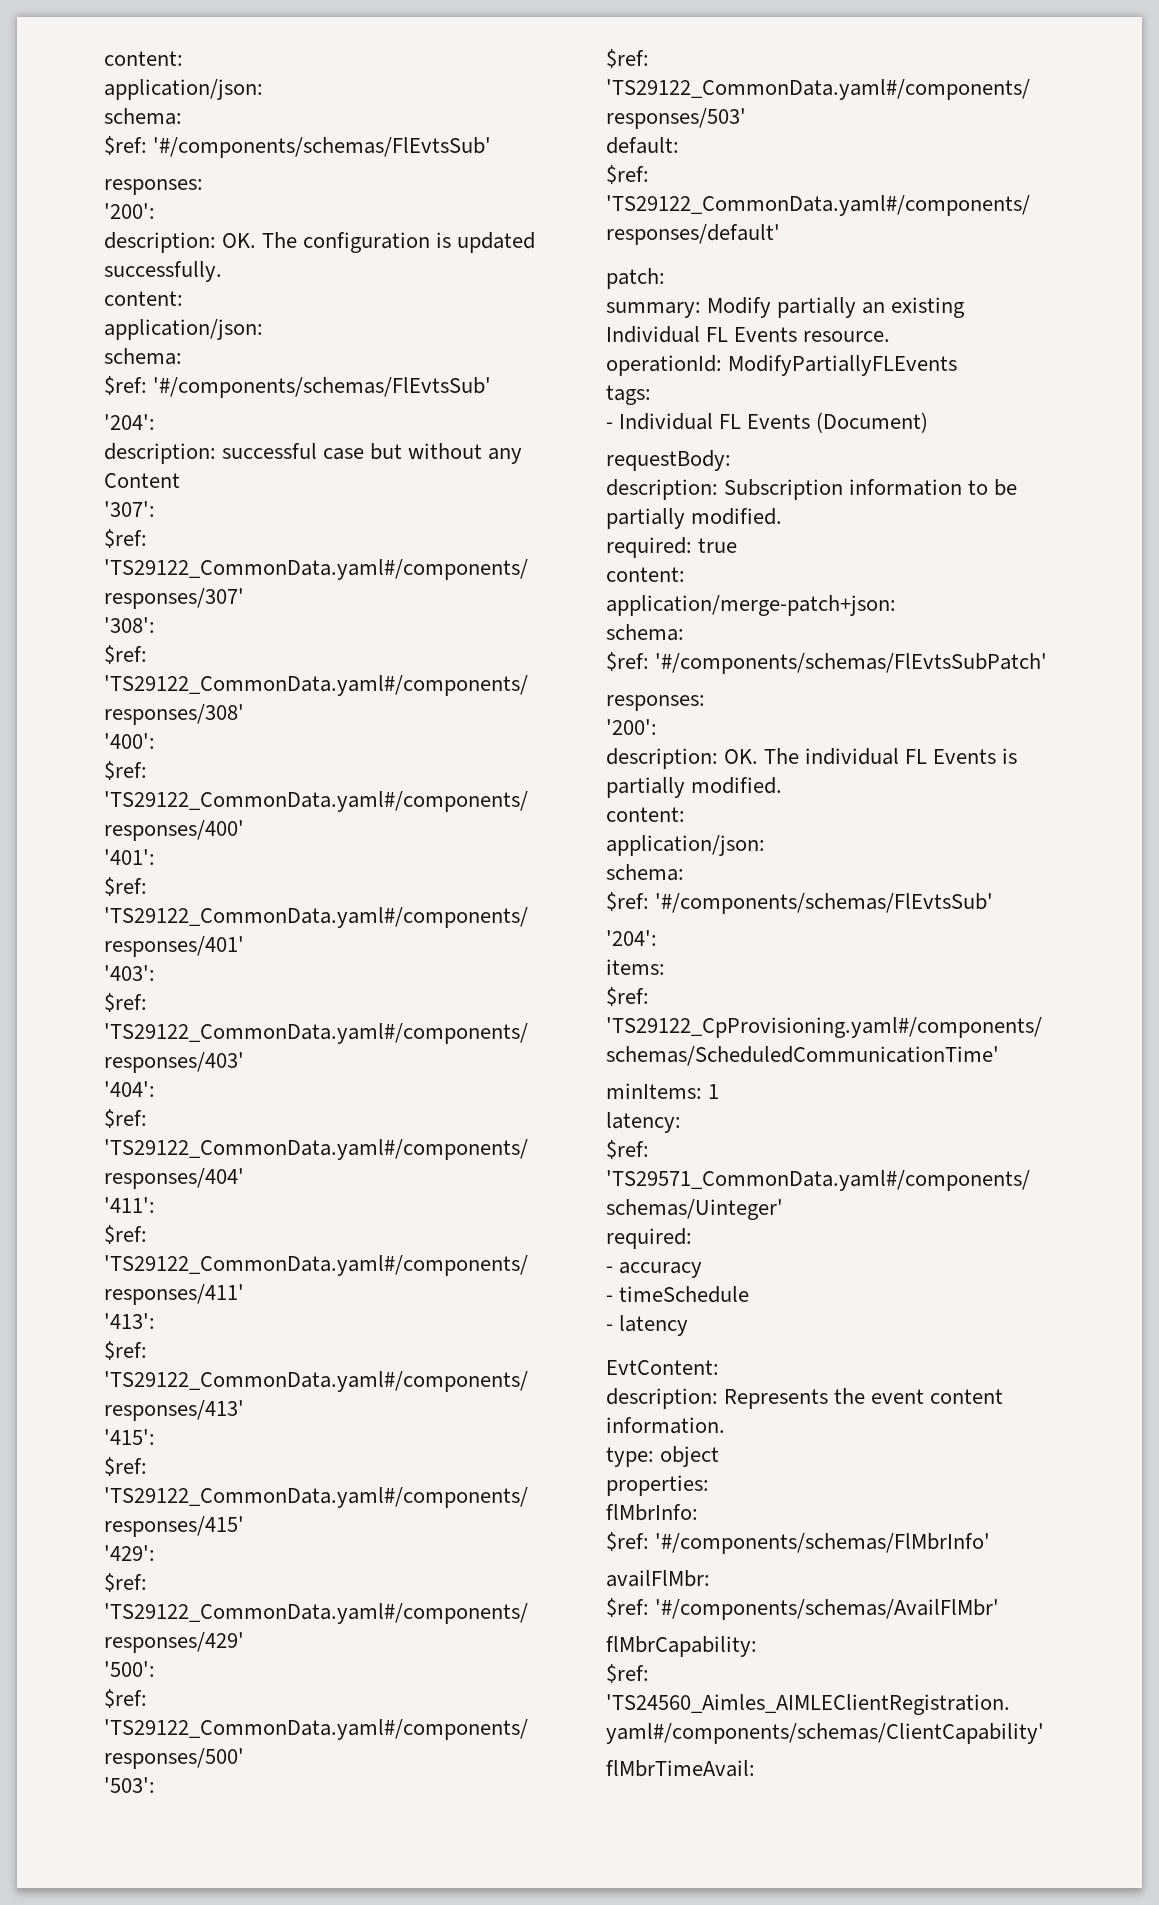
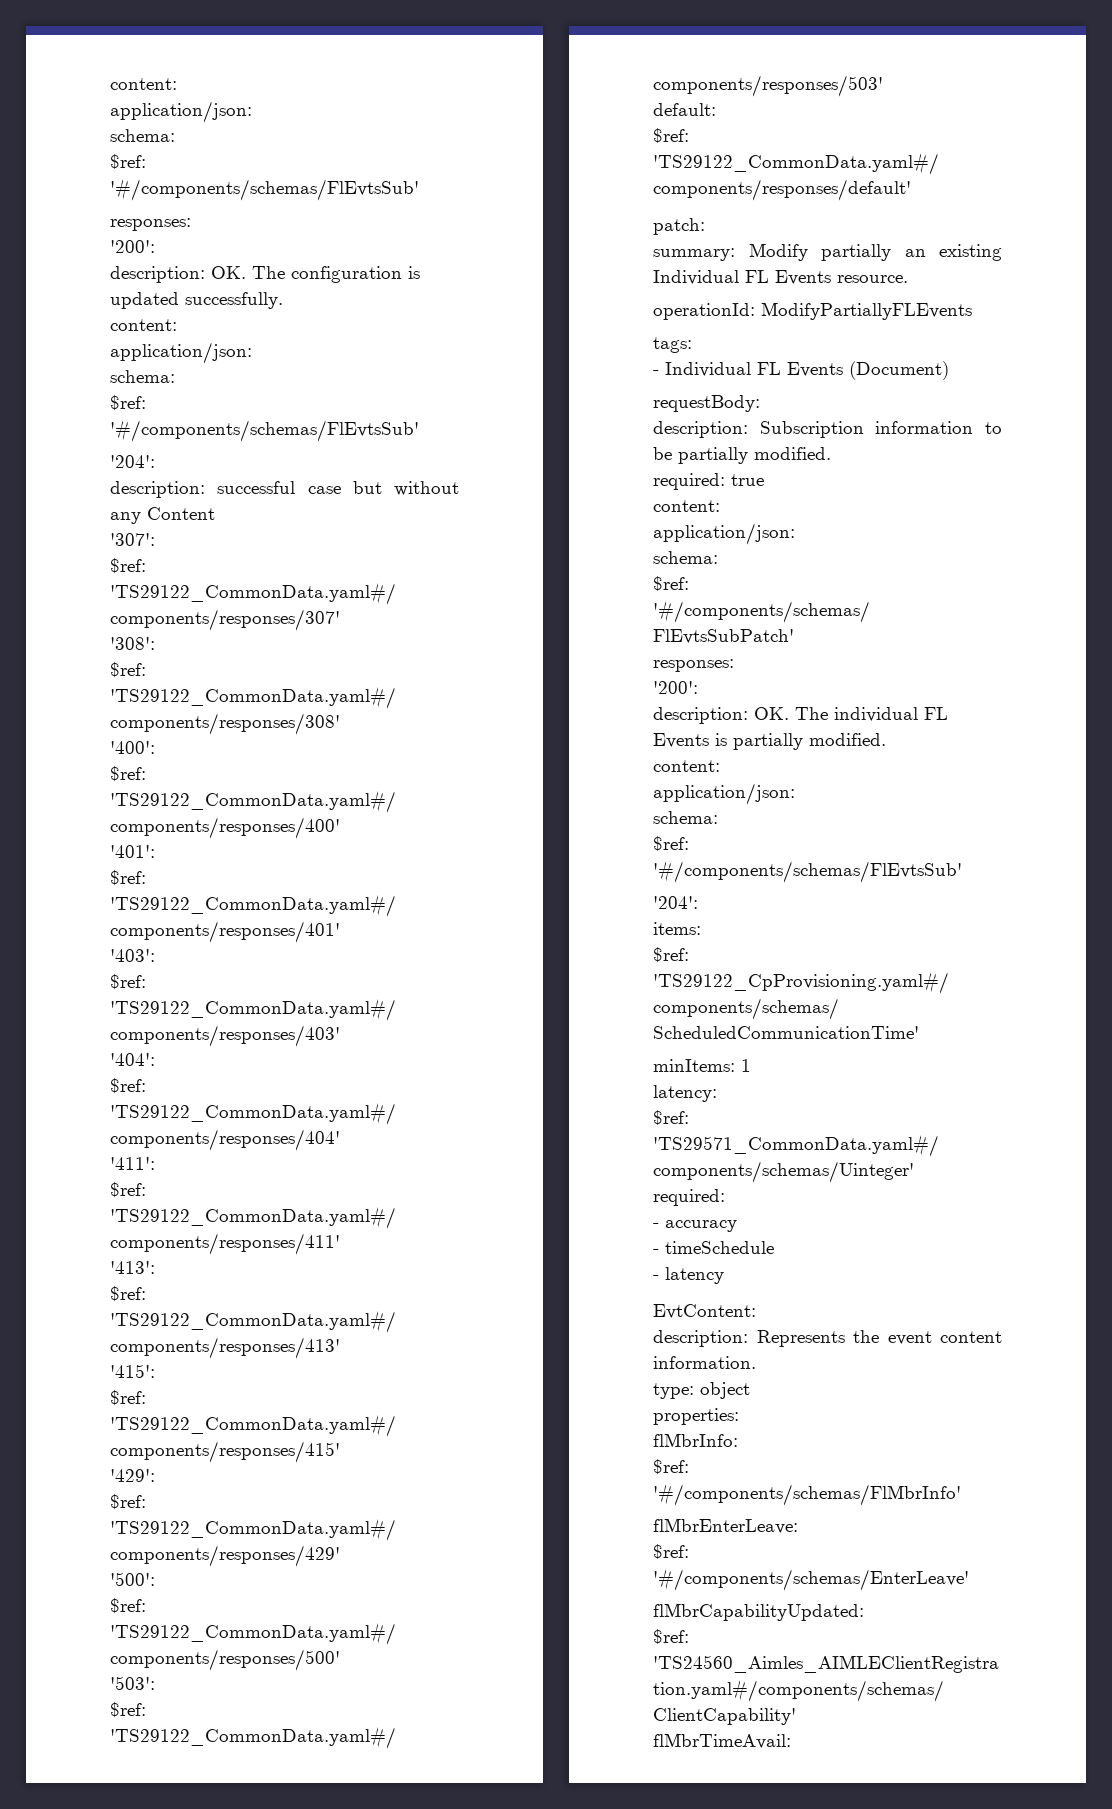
[606,595,896,616] application/merge-patch+json: -> [653,523,795,545] application/json:
[606,1570,710,1587] [606,1598,1000,1620] [606,1636,757,1657] availFlMbr: // $ref: '#/components/schemas/AvailFlMbr' // flMbrCapability: -> [653,1518,798,1534] [653,1544,689,1559] [653,1569,969,1591] [653,1603,864,1621] flMbrEnterLeave: // $ref: '#/components/schemas/EnterLeave' // flMbrCapabilityUpdated:

